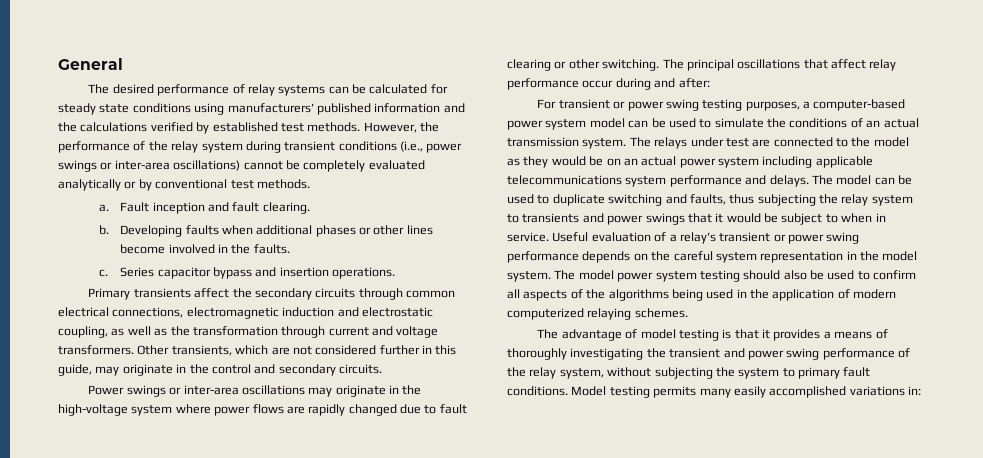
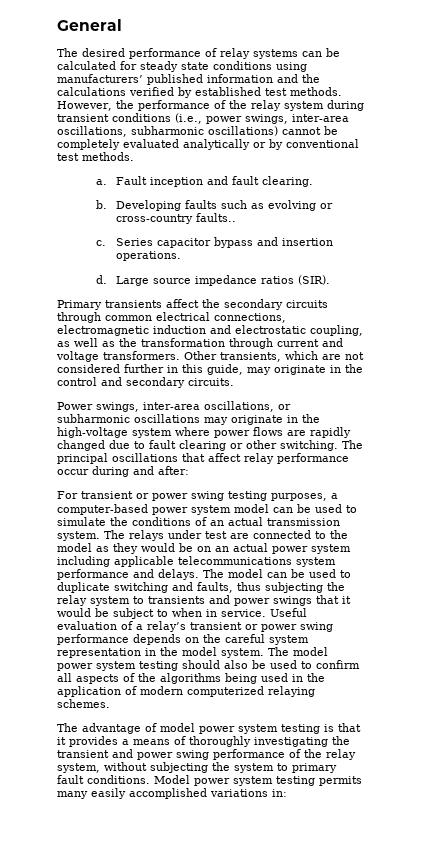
[58,160,170,172] swings or inter-area -> [245,114,349,124] [57,126,204,137] swings, inter-area oscillations, subharmonic
[221,225,433,237] [120,244,290,254] when additional phases or other lines become involved in the faults. -> [220,200,333,211] [115,213,236,224] such as evolving or cross-country faults..
(396, 273) none -> [96,275,330,286] // d. Large source impedance ratios (SIR).
[126,385,239,397] swings or inter-area -> [96,401,291,412] [57,414,130,423] swings, inter-area oscillations, or subharmonic
(676, 334) none -> [199,724,278,734] power system
(607, 391) none -> [194,776,273,786] power system

